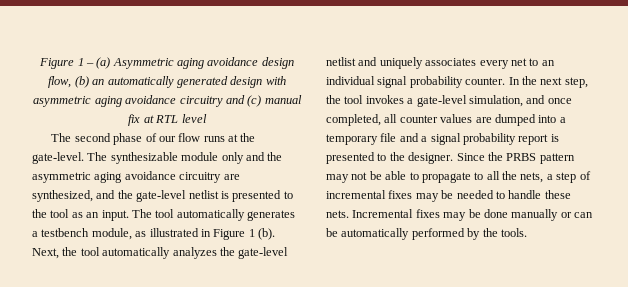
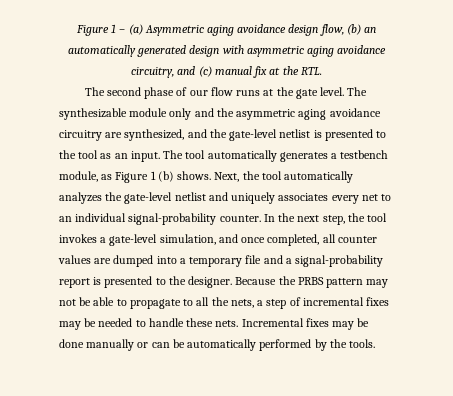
[179,96,223,107] circuitry -> [131,67,175,78] circuitry,
[155,114,207,123] RTL level -> [282,66,322,75] the RTL.
[32,152,84,164] gate-level. -> [295,87,345,99] gate level.
[149,228,275,240] illustrated in Figure 1 (b). -> [115,171,212,183] Figure 1 (b) shows.
[377,76,463,88] signal probability -> [128,213,217,225] signal-probability
[430,133,516,145] signal probability -> [295,255,384,267] signal-probability
[456,153,485,161] Since -> [235,277,277,285] Because

